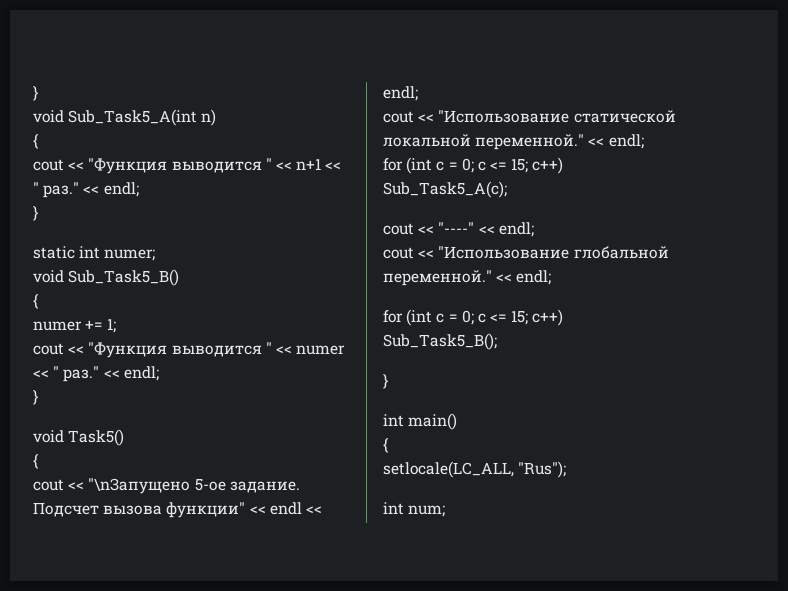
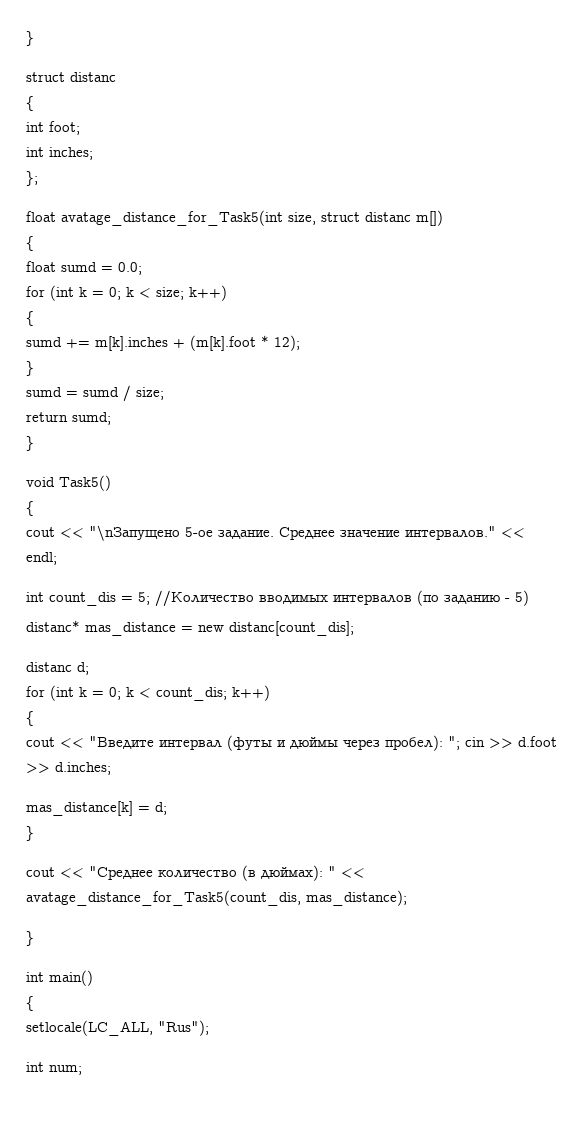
[33,85,38,101] [33,109,217,126] [33,133,39,149] [33,158,342,174] [33,182,139,198] [33,205,38,221] [33,246,156,261] [33,269,180,286] [33,293,39,309] [33,318,117,333] [33,342,346,358] [33,366,159,382] } // void Sub_Task5_A(int n) // { // cout << "Функция выводится " << n+1 << " раз." << endl; // } // static int numer; // void Sub_Task5_B() // { // numer += 1; // cout << "Функция выводится " << numer << " раз." << endl; -> [26,31,34,46] [26,72,116,82] [26,96,34,111] [26,121,80,135] [26,147,93,160] [26,171,38,186] [26,210,443,226] [26,236,34,251] [26,261,142,275] [26,285,227,301] [26,311,34,326] [26,335,300,351] [26,361,34,376] [26,385,164,402] [26,412,111,425] } // struct distanc // { // int foot; // int inches; // }; // float avatage_distance_for_Task5(int size, struct distanc m[]) // { // float sumd = 0.0; // for (int k = 0; k < size; k++) // { // sumd += m[k].inches + (m[k].foot * 12); // } // sumd = sumd / size; // return sumd;
[33,502,322,518] [383,86,418,101] [383,110,676,123] [383,134,644,150] [383,157,564,174] [383,181,507,198] [383,222,534,237] [383,246,669,259] [383,270,552,286] [383,309,564,326] [383,333,497,350] Подсчет вызова функции" << endl << endl; // cout << "Использование статической локальной переменной." << endl; // for (int c = 0; c <= 15; c++) // Sub_Task5_A(c); // cout << "----" << endl; // cout << "Использование глобальной переменной." << endl; // for (int c = 0; c <= 15; c++) // Sub_Task5_B(); -> [279,526,525,540] [26,552,57,565] [26,590,529,607] [26,620,354,636] [26,662,89,675] [26,685,270,701] [26,711,34,726] [26,735,557,751] [26,762,111,775] [26,801,167,816] [26,826,34,841] [26,865,365,881] [26,890,407,906] Среднее значение интервалов." << endl; // int count_dis = 5; //Количество вводимых интервалов (по заданию - 5) // distanc* mas_distance = new distanc[count_dis]; // distanc d; // for (int k = 0; k < count_dis; k++) // { // cout << "Введите интервал (футы и дюймы через пробел): "; cin >> d.foot >> d.inches; // mas_distance[k] = d; // } // cout << "Среднее количество (в дюймах): " << avatage_distance_for_Task5(count_dis, mas_distance);

